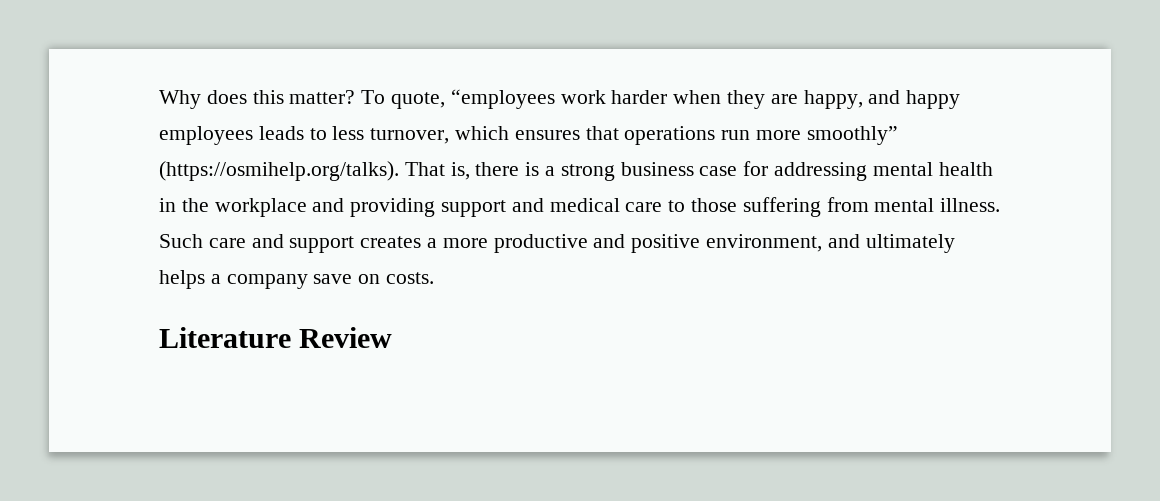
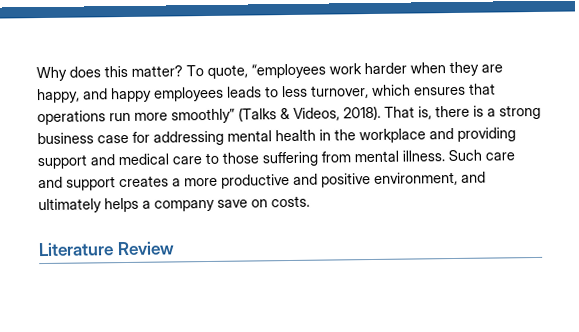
[159,161,399,181] (https://osmihelp.org/talks). -> [238,105,381,122] (Talks & Videos, 2018).

